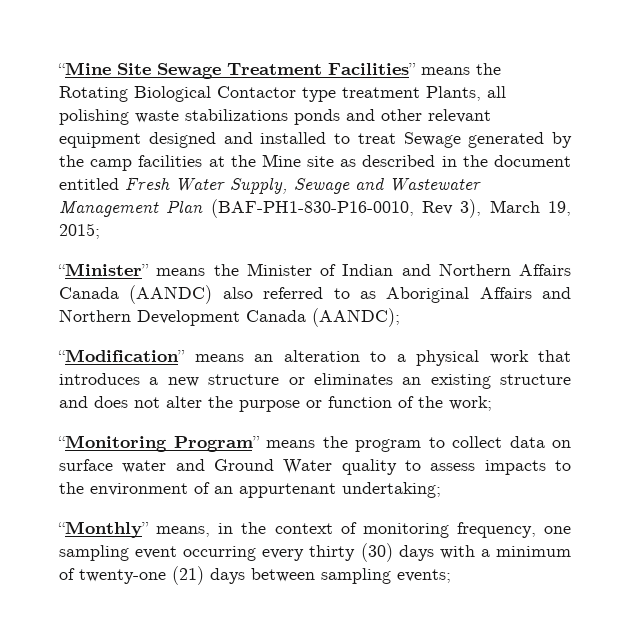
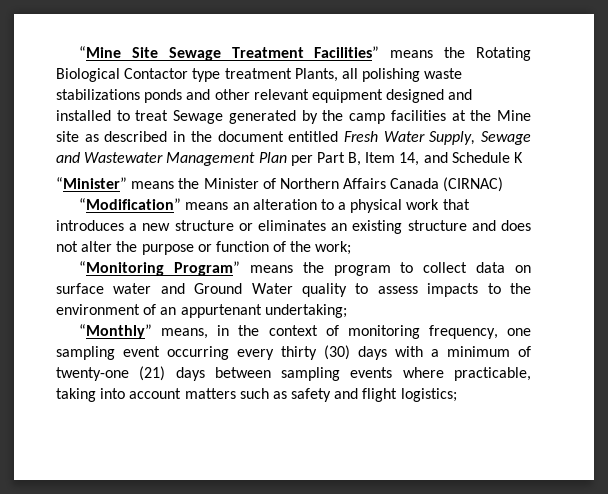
[210,199,571,218] [59,223,100,239] (BAF-PH1-830-P16-0010, Rev 3), March 19, 2015; -> [290,152,524,166] per Part B, Item 14, and Schedule K
[342,264,431,276] Indian and -> (276, 183) none
[129,285,571,304] [59,308,400,327] (AANDC) also referred to as Aboriginal Affairs and Northern Development Canada (AANDC); -> [443,177,504,192] (CIRNAC)
[397,569,451,583] events; -> [350,367,531,381] [56,388,457,402] events where practicable, taking into account matters such as safety and flight logistics;

